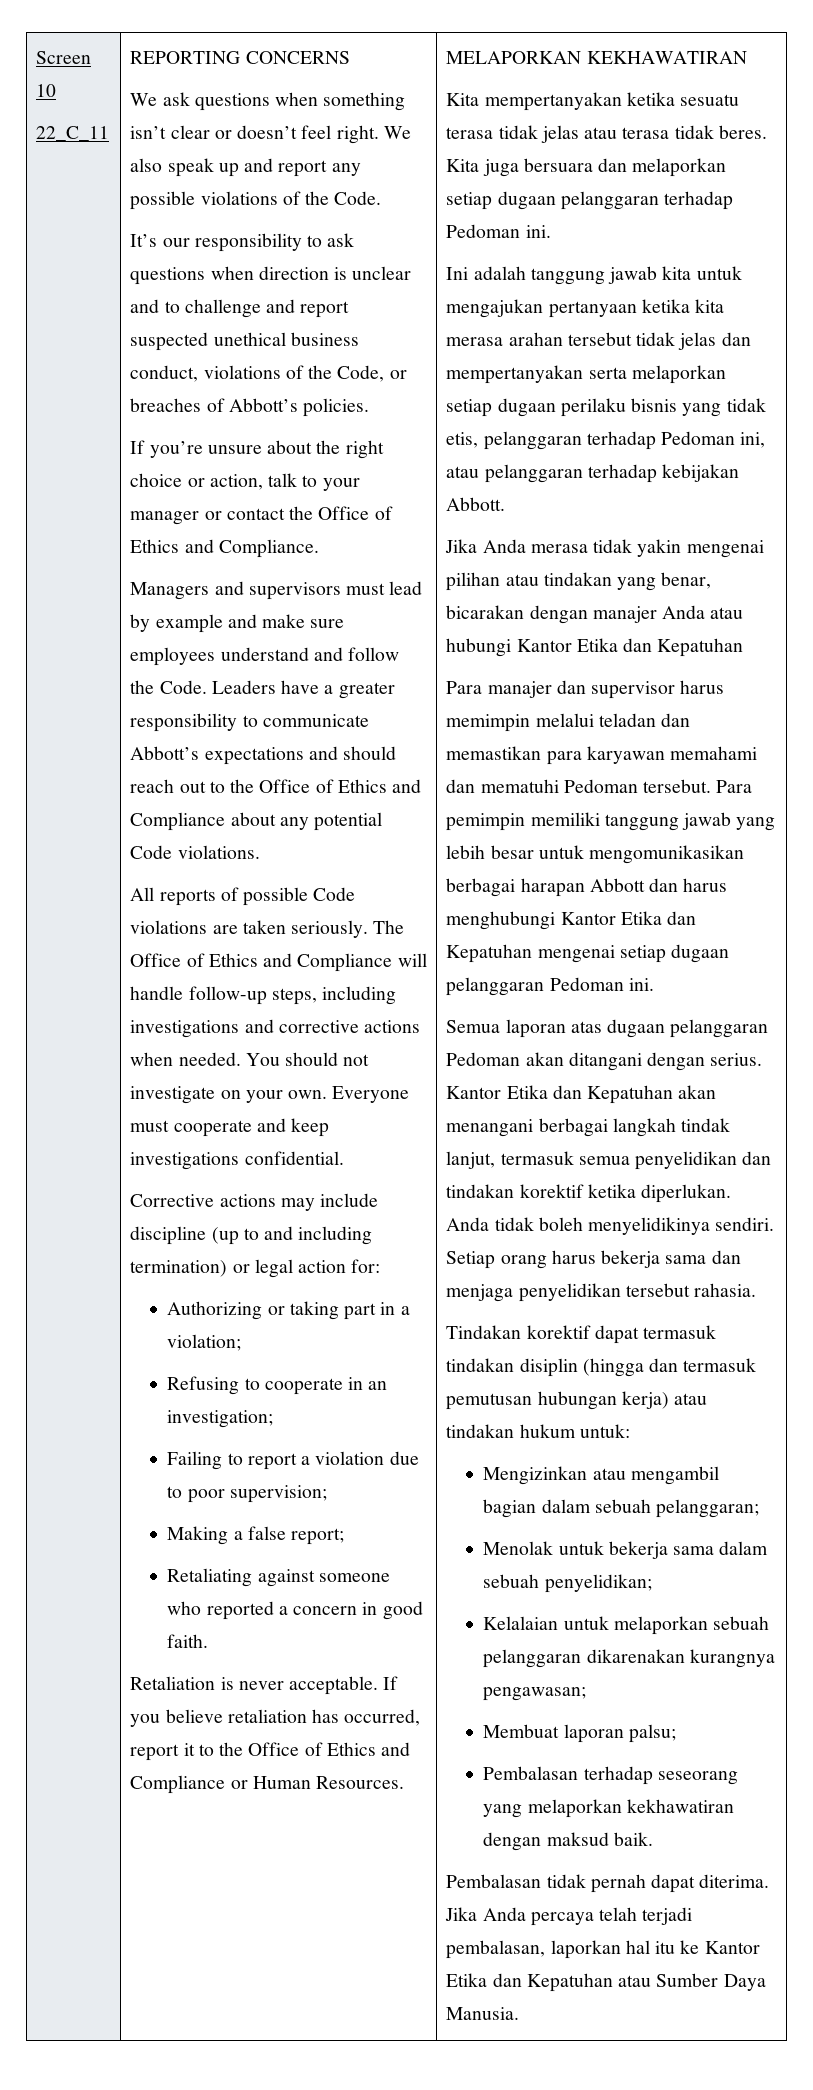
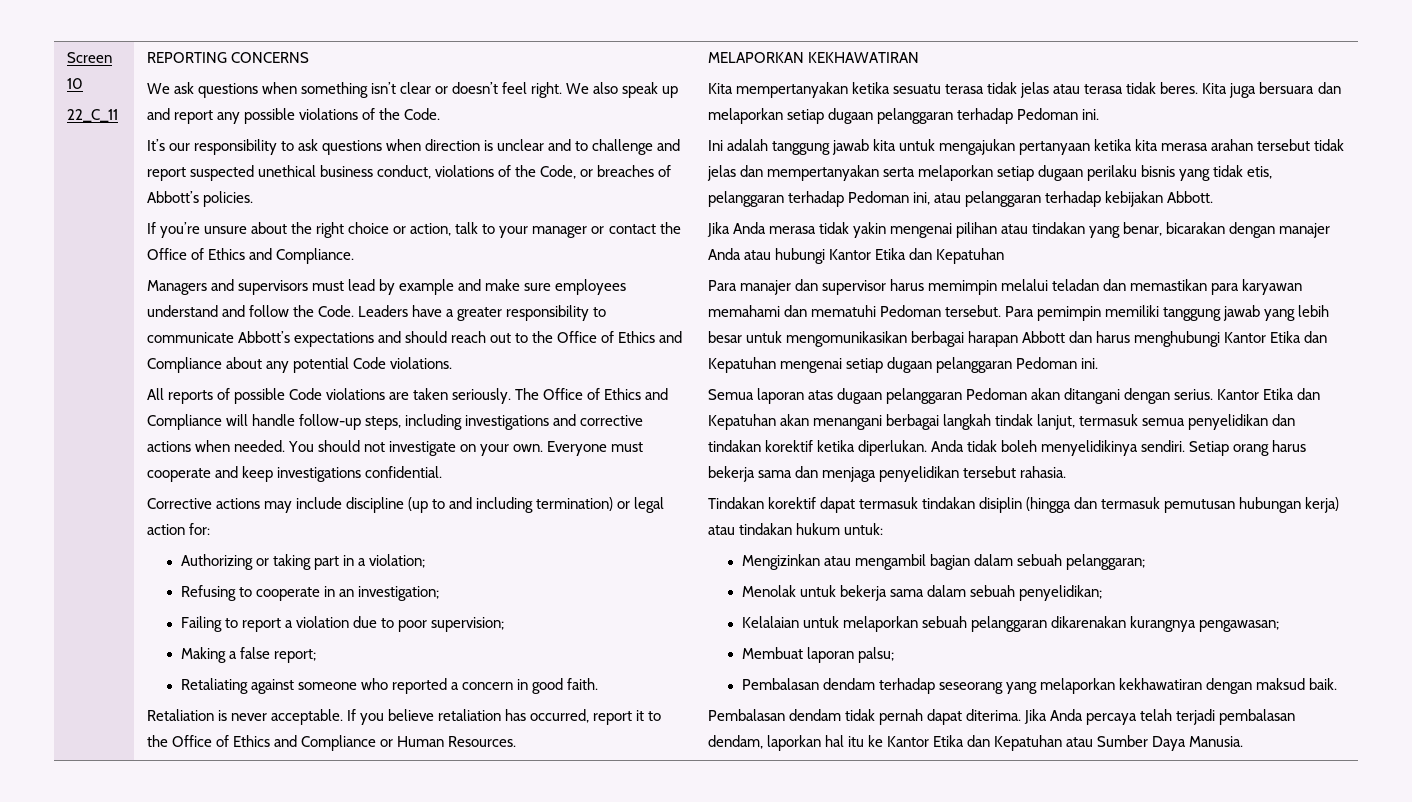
(579, 1773) none -> [822,678,875,690] dendam
(542, 1881) none -> [788,709,841,721] dendam
[446,1940,546,1959] pembalasan, -> [1219,709,1296,725] [707,735,763,749] pembalasan dendam,

